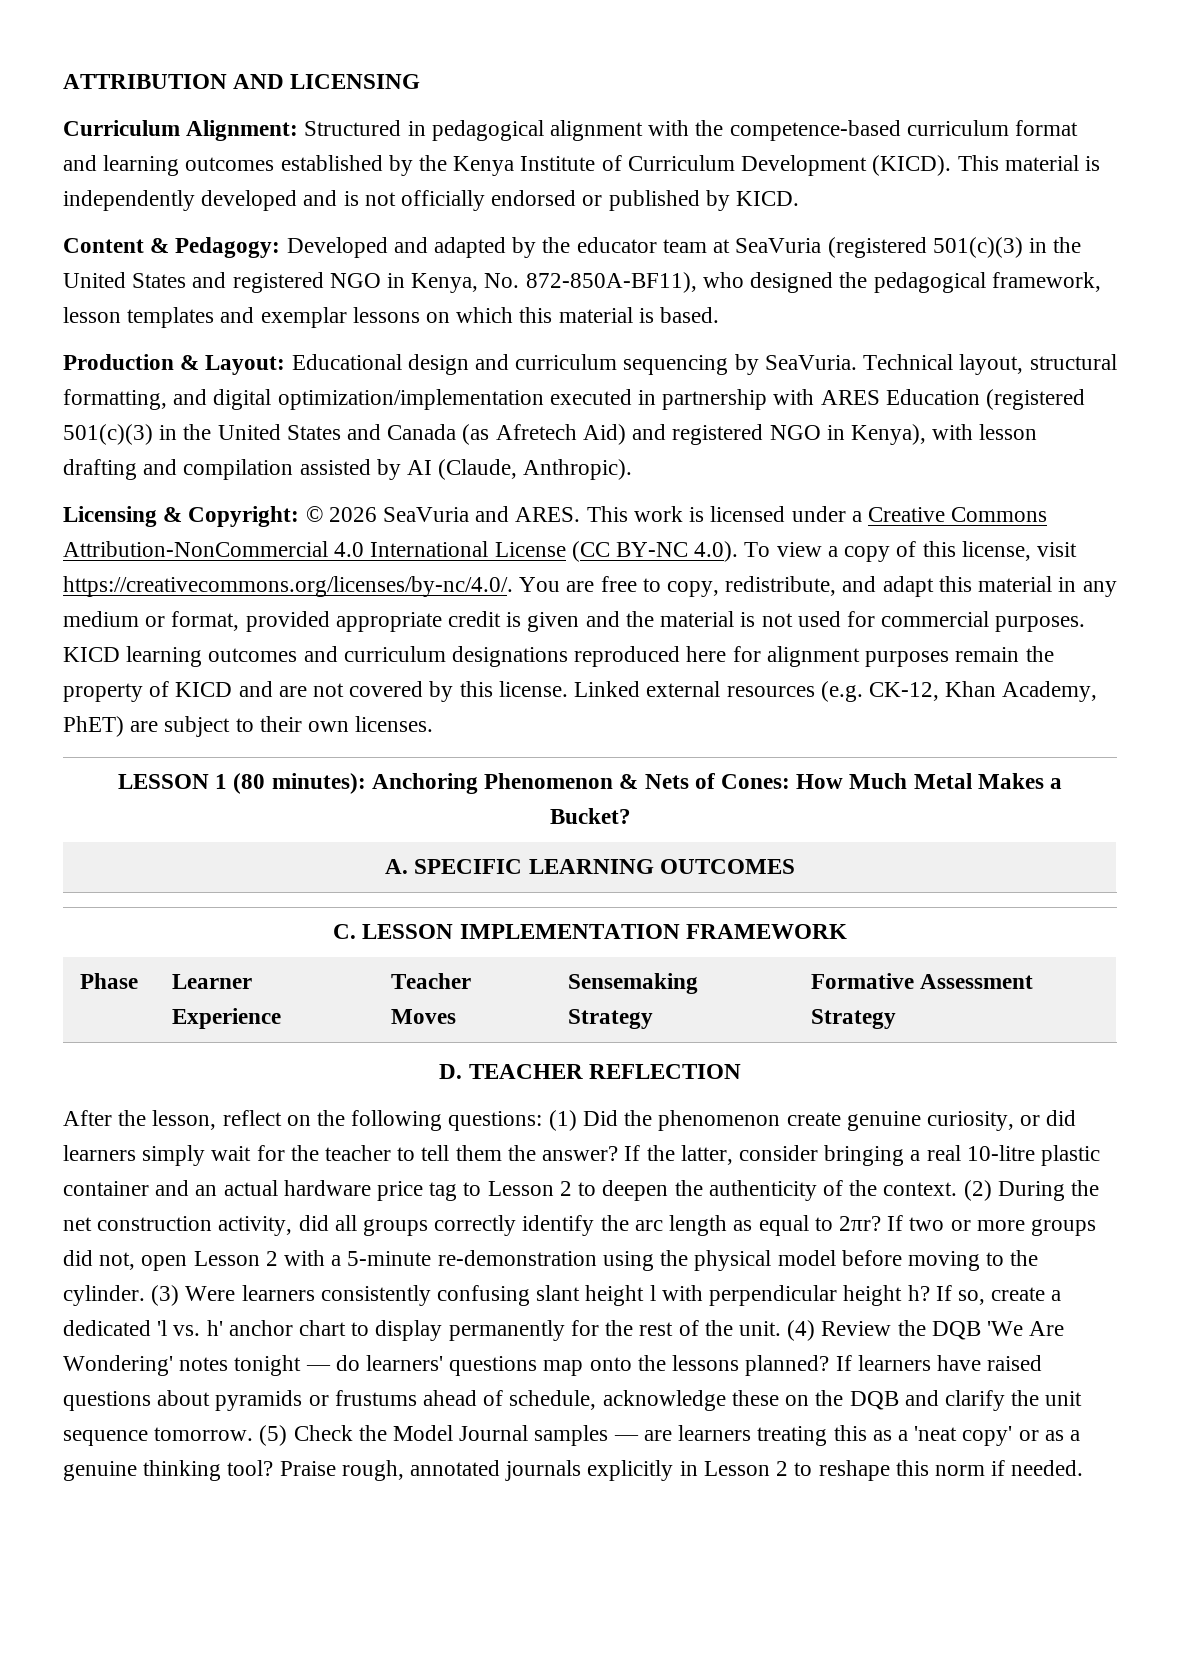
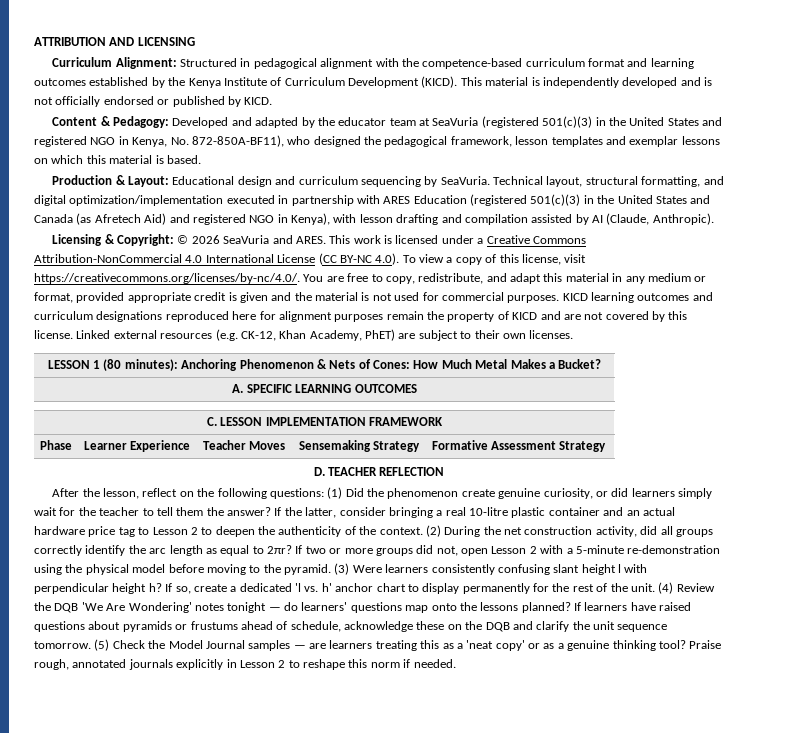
[63,1285,145,1306] cylinder. -> [284,564,331,575] pyramid.

